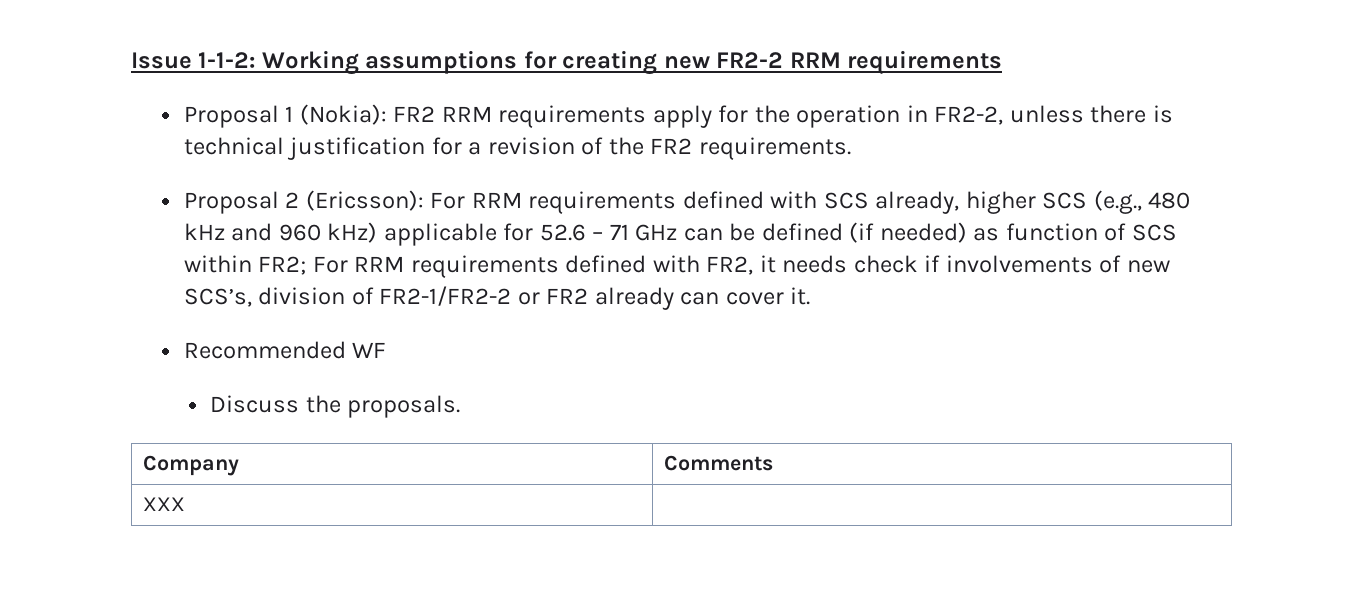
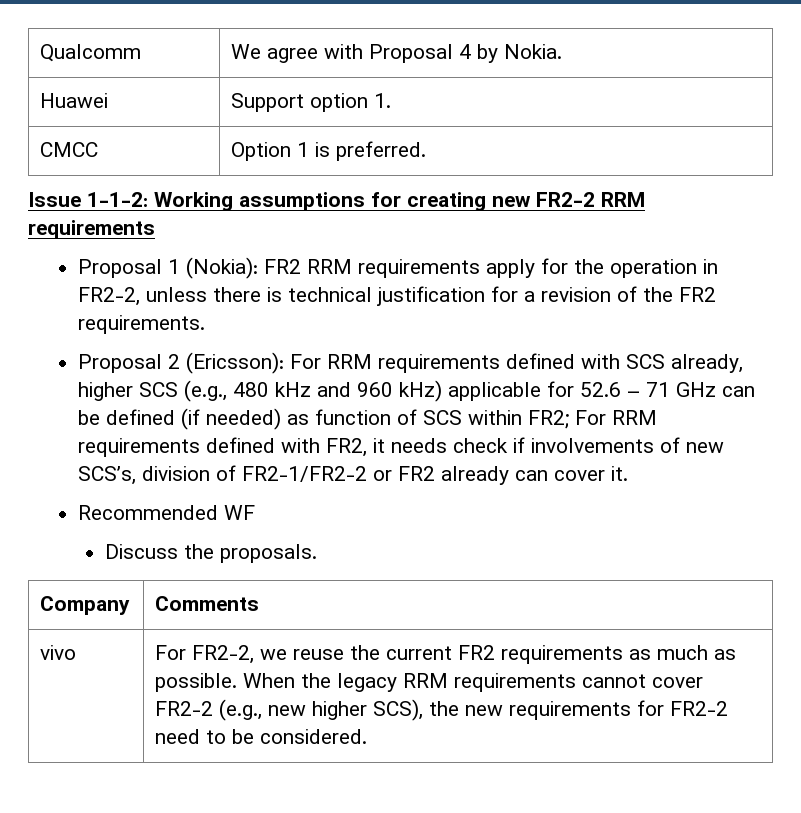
(131, 60) none -> [40,44,142,62] [231,44,563,63] [40,93,109,108] [231,93,392,112] [40,142,99,157] [231,141,427,161] Qualcomm | We agree with Proposal 4 by Nokia. // Huawei | Support option 1. // CMCC | Option 1 is preferred. //
[142,497,185,511] XXX | -> [40,645,77,660] [155,645,737,664] [155,673,704,692] [155,699,729,721] [155,729,368,744] vivo | For FR2-2, we reuse the current FR2 requirements as much as possible. When the legacy RRM requirements cannot cover FR2-2 (e.g., new higher SCS), the new requirements for FR2-2 need to be considered.

